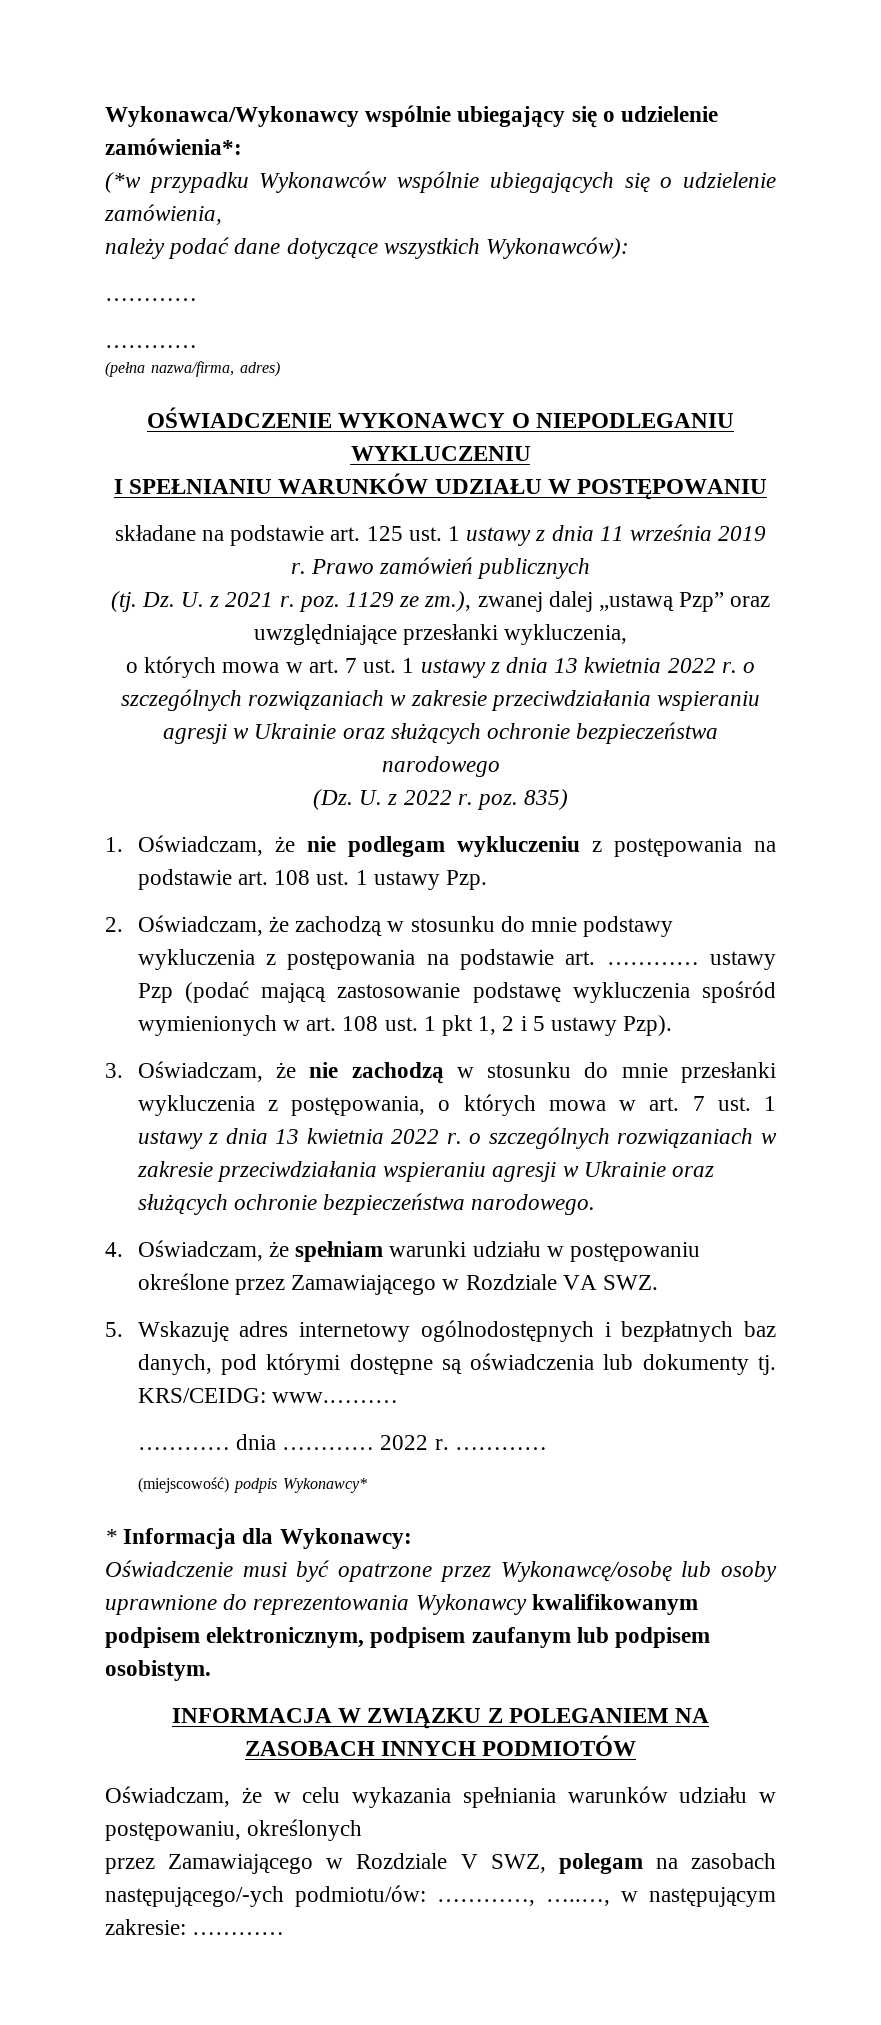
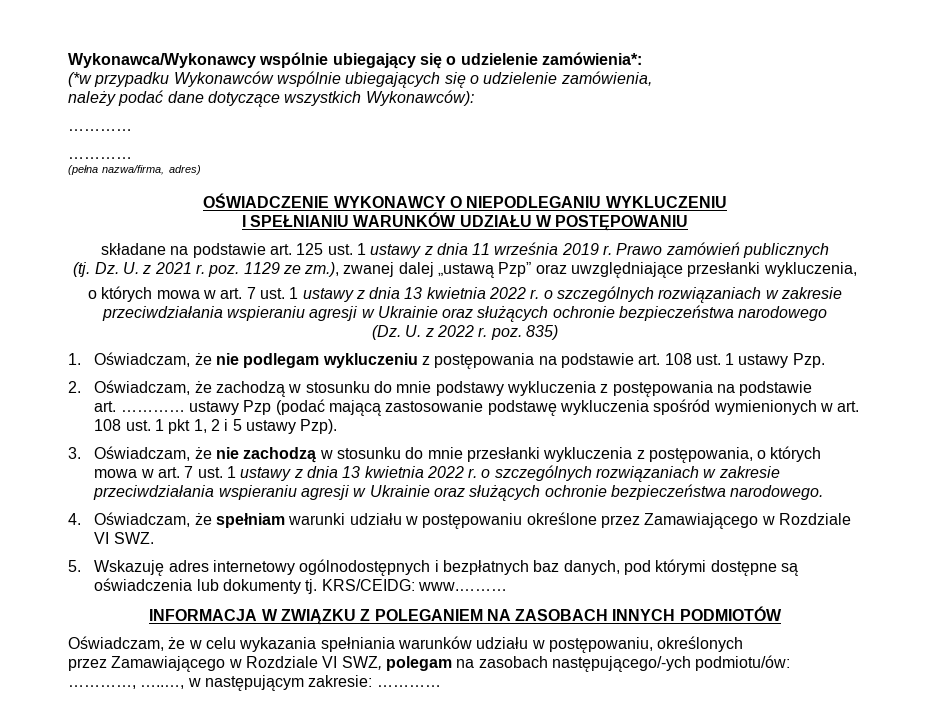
(555, 959) none -> (813, 388) //
[562,1275,597,1290] VA -> [94,532,110,544] VI
[137,1434,547,1450] [137,1477,368,1493] [105,1528,412,1549] [105,1560,777,1582] [105,1594,698,1615] [105,1627,711,1648] [105,1660,211,1681] // ………… dnia ………… 2022 r. ………… // (miejscowość) podpis Wykonawcy* // * Informacja dla Wykonawcy: // Oświadczenie musi być opatrzone przez Wykonawcę/osobę lub osoby uprawnione do reprezentowania Wykonawcy kwalifikowanym podpisem elektronicznym, podpisem zaufanym lub podpisem osobistym. -> (507, 586) none
[460,1854,478,1869] V -> [322,656,338,668] VI

